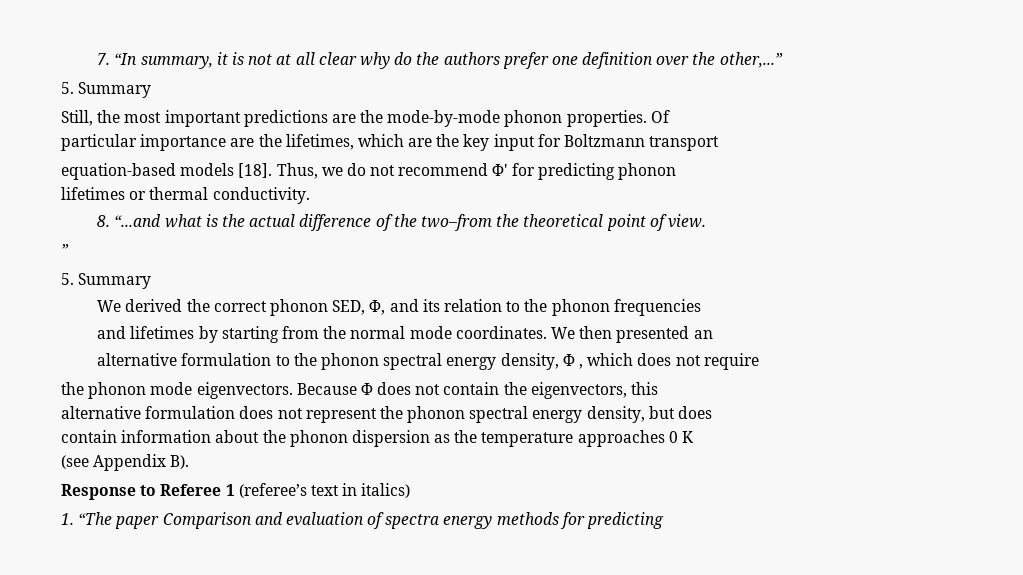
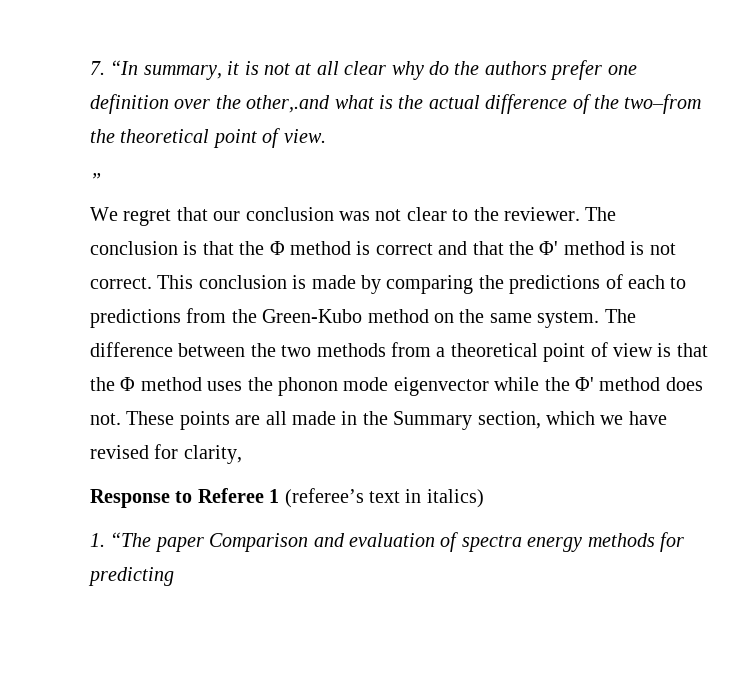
[719,52,783,68] [61,82,152,98] [61,110,670,127] [61,134,720,151] [61,163,677,180] [61,187,310,204] [97,214,162,227] other,...” // 5. Summary // Still, the most important predictions are the mode-by-mode phonon properties. Of // particular importance are the lifetimes, which are the key input for Boltzmann transport // equation-based models [18]. Thus, we do not recommend Φ' for predicting phonon // lifetimes or thermal conductivity. // 8. “...and -> [246,95,331,113] other,.and
[61,273,152,289] [97,299,701,316] [97,326,713,343] [97,353,759,370] [61,382,659,399] [61,406,713,423] [61,430,695,447] [61,454,190,471] // 5. Summary // We derived the correct phonon SED, Φ, and its relation to the phonon frequencies // and lifetimes by starting from the normal mode coordinates. We then presented an // alternative formulation to the phonon spectral energy density, Φ , which does not require // the phonon mode eigenvectors. Because Φ does not contain the eigenvectors, this // alternative formulation does not represent the phonon spectral energy density, but does // contain information about the phonon dispersion as the temperature approaches 0 K // (see Appendix B). -> [90,207,617,226] [90,241,676,255] [90,274,687,294] [90,308,636,328] [90,342,708,362] [90,377,703,396] [90,411,667,430] [90,444,242,464] // We regret that our conclusion was not clear to the reviewer. The conclusion is that the Φ method is correct and that the Φ' method is not correct. This conclusion is made by comparing the predictions of each to predictions from the Green-Kubo method on the same system. The difference between the two methods from a theoretical point of view is that the Φ method uses the phonon mode eigenvector while the Φ' method does not. These points are all made in the Summary section, which we have revised for clarity,

